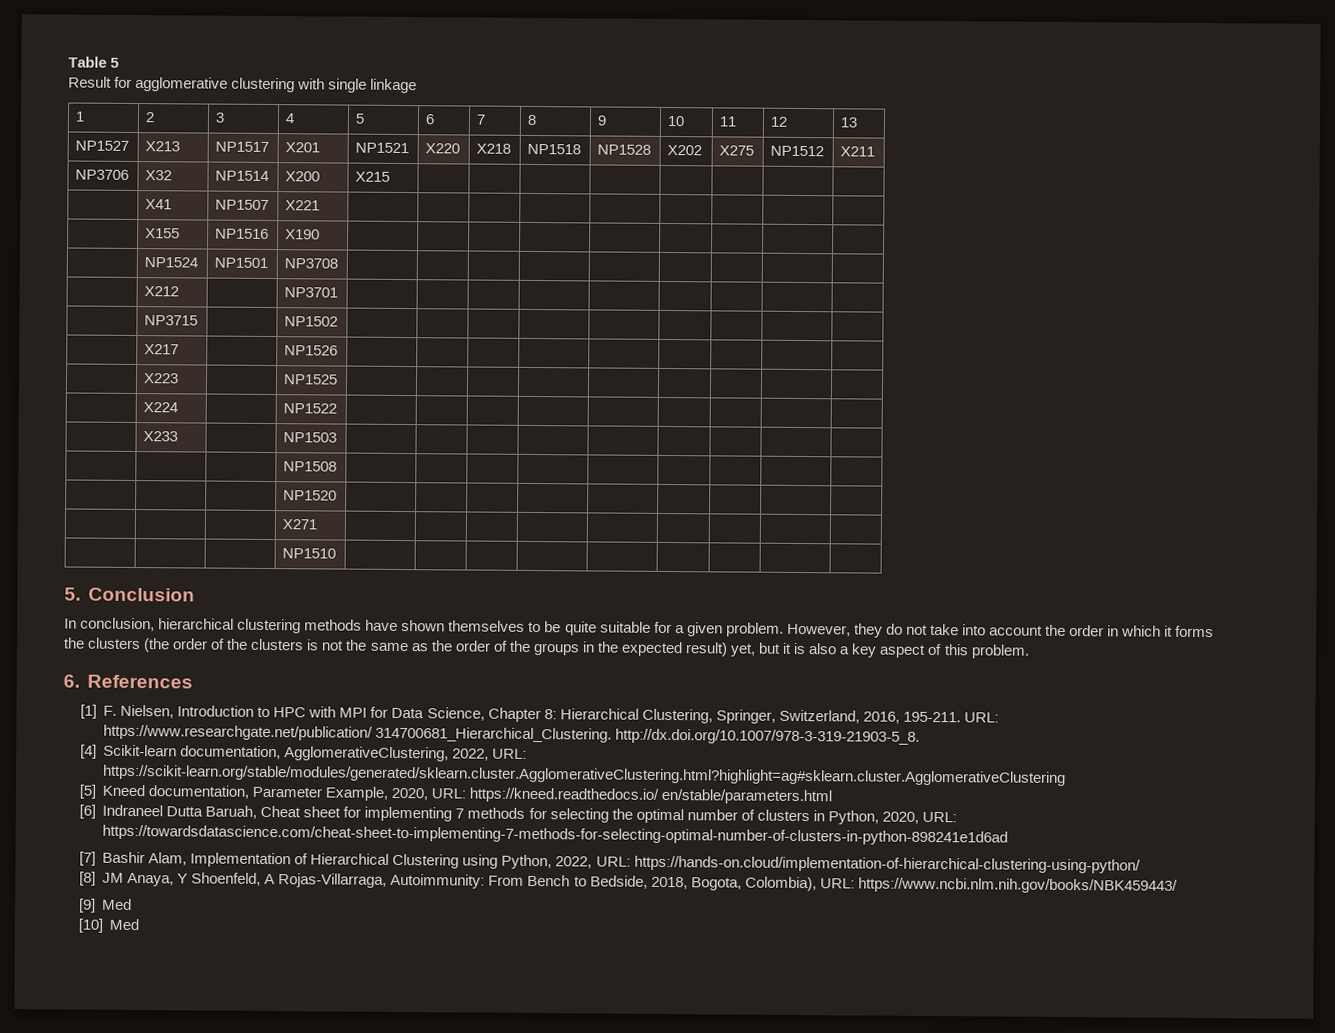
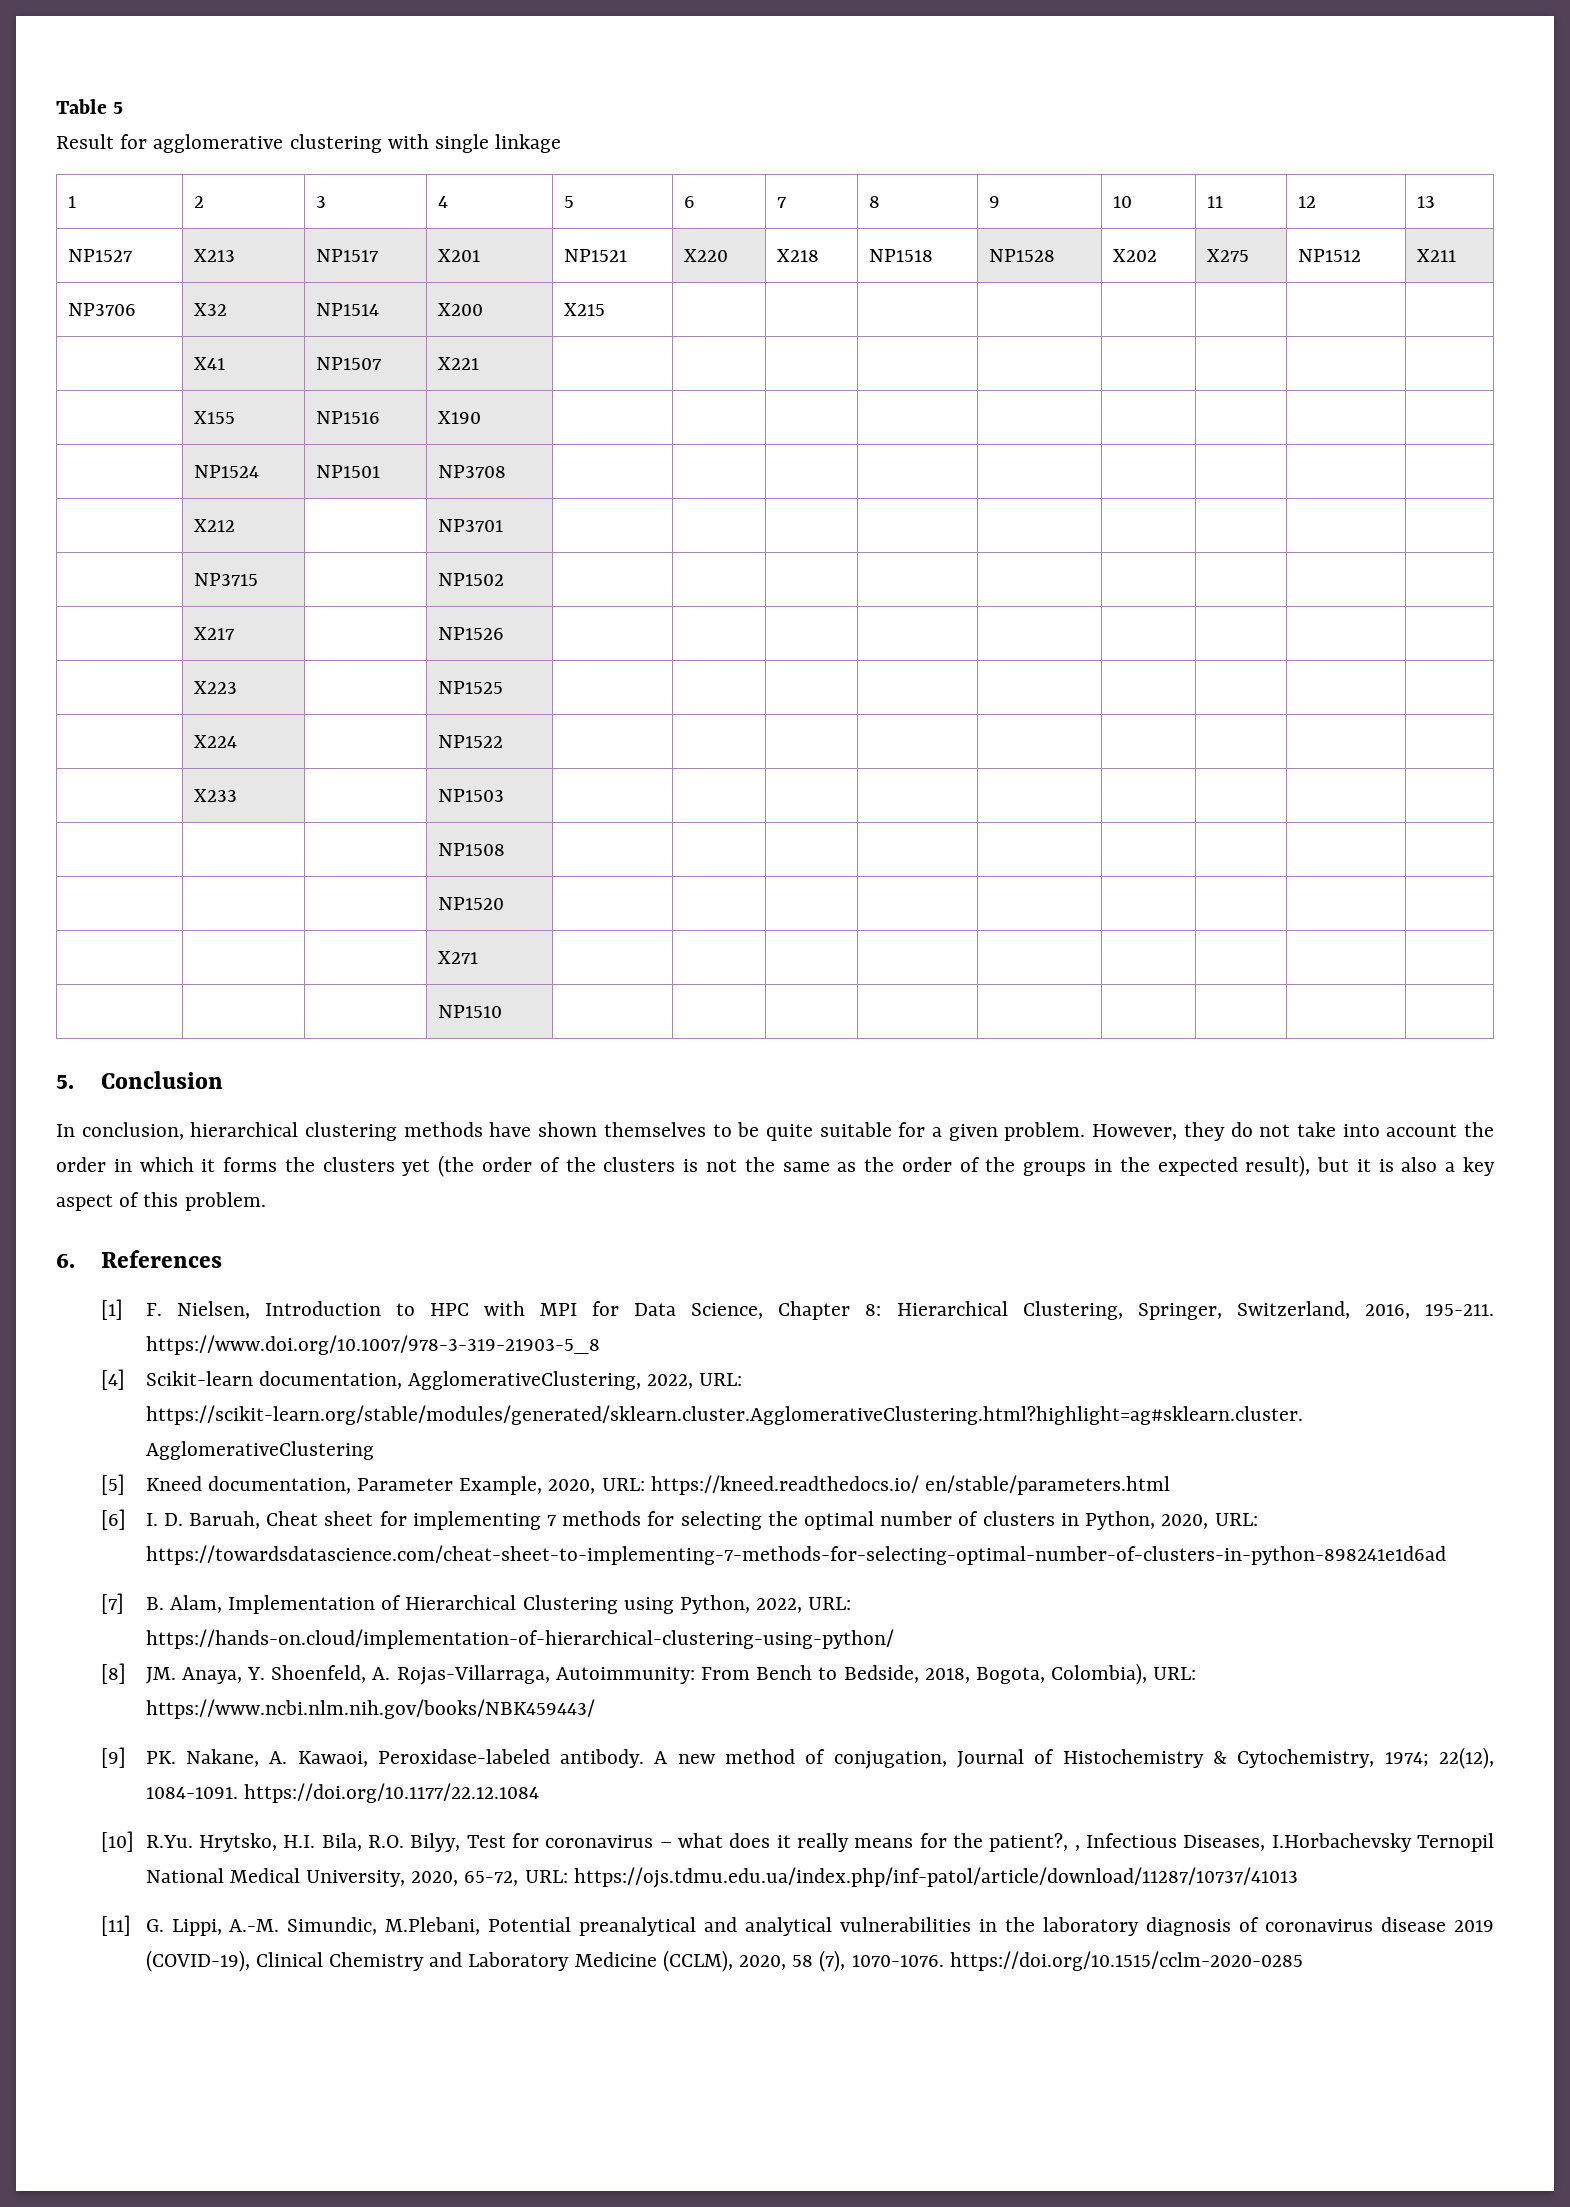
(142, 643) none -> [402,1159,431,1176] yet
[685,642,757,657] result) yet, -> [1245,1155,1311,1177] result),
[963,712,999,723] [103,724,921,745] URL: https://www.researchgate.net/publication/ 314700681_Hierarchical_Clustering. http://dx.doi.org/10.1007/978-3-319-21903-5_8. -> [145,1335,600,1355] https://www.doi.org/10.1007/978-3-319-21903-5_8
[102,804,204,817] Indraneel Dutta -> [145,1513,183,1526] I. D.
[102,851,146,864] Bashir -> [145,1597,164,1610] B.
[102,872,276,887] JM Anaya, Y Shoenfeld, A -> [145,1665,391,1684] JM. Anaya, Y. Shoenfeld, A.
[102,898,133,910] [77,918,140,933] Med // [10] Med -> [145,1747,1494,1769] [145,1783,539,1803] [100,1831,1494,1852] [145,1867,1298,1888] [100,1915,1494,1936] [145,1950,1303,1972] PK. Nakane, A. Kawaoi, Peroxidase-labeled antibody. A new method of conjugation, Journal of Histochemistry & Cytochemistry, 1974; 22(12), 1084-1091. https://doi.org/10.1177/22.12.1084 // [10] R.Yu. Hrytsko, H.I. Bila, R.O. Bilyy, Test for coronavirus – what does it really means for the patient?, , Infectious Diseases, I.Horbachevsky Ternopil National Medical University, 2020, 65-72, URL: https://ojs.tdmu.edu.ua/index.php/inf-patol/article/download/11287/10737/41013 // [11] G. Lippi, A.-M. Simundic, M.Plebani, Potential preanalytical and analytical vulnerabilities in the laboratory diagnosis of coronavirus disease 2019 (COVID-19), Clinical Chemistry and Laboratory Medicine (CCLM), 2020, 58 (7), 1070-1076. https://doi.org/10.1515/cclm-2020-0285

